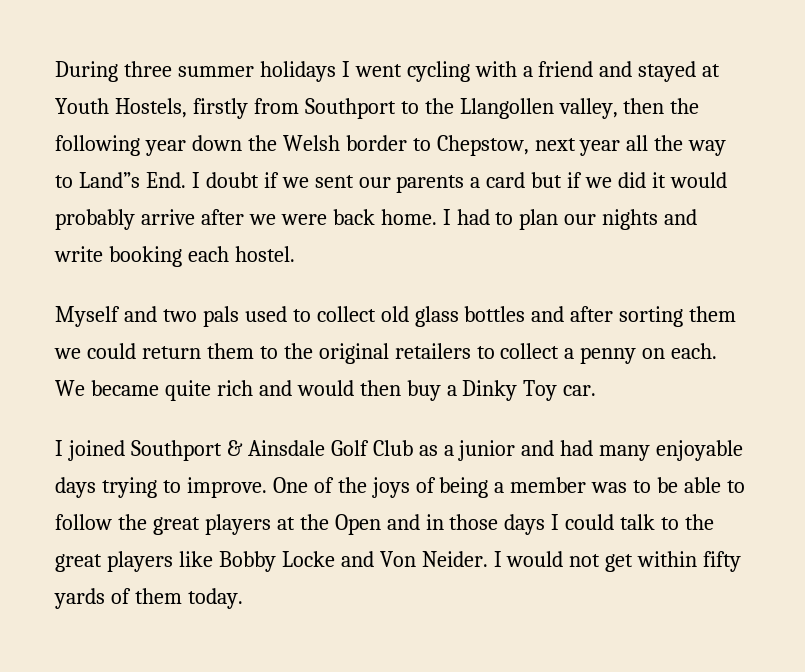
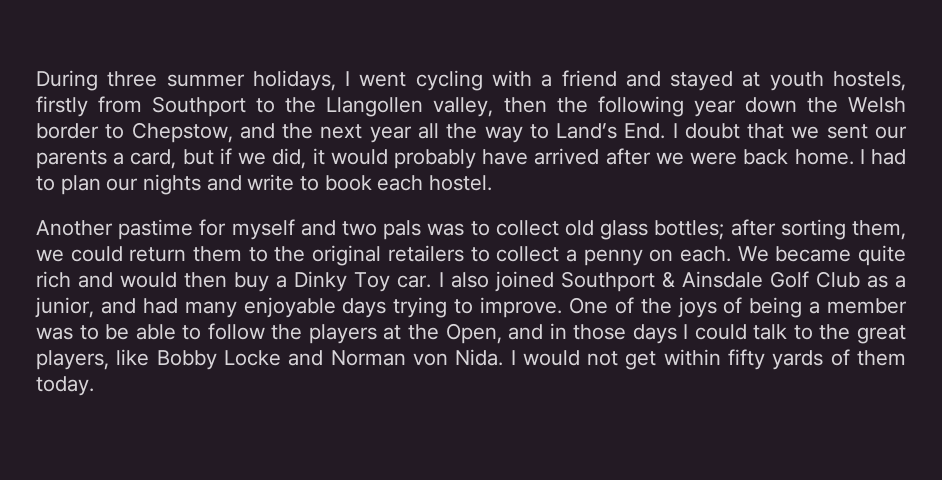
[259,61,336,82] holidays -> [252,70,336,91] holidays,
[55,98,187,118] Youth Hostels, -> [769,71,907,91] youth hostels,
(529, 145) none -> [239,123,314,139] and the
[78,172,140,188] Land”s -> [556,123,618,139] Land’s
[263,172,279,188] if -> [747,123,785,139] that
[486,172,526,188] card -> [130,149,177,169] card,
[618,172,647,188] did -> [272,148,307,169] did,
[140,209,195,225] arrive -> [482,148,600,165] have arrived
[108,246,182,267] booking -> [300,175,372,191] to book
[55,306,120,327] Myself -> [36,219,295,240] Another pastime for myself
[244,306,287,322] used -> [427,223,465,236] was
[464,306,565,322] bottles and -> [654,220,725,240] bottles;
[689,306,737,322] them -> [852,220,907,240] them,
[55,440,63,456] // I -> [438,272,489,288] I also
[458,440,516,461] junior -> [35,297,94,318] junior,
[152,517,200,535] great -> (303, 332) none
[334,514,381,535] Open -> [445,323,502,344] Open,
[106,551,173,572] players -> [36,350,109,370] players,
[379,551,488,567] Von Neider. -> [330,349,504,366] Norman von Nida.

